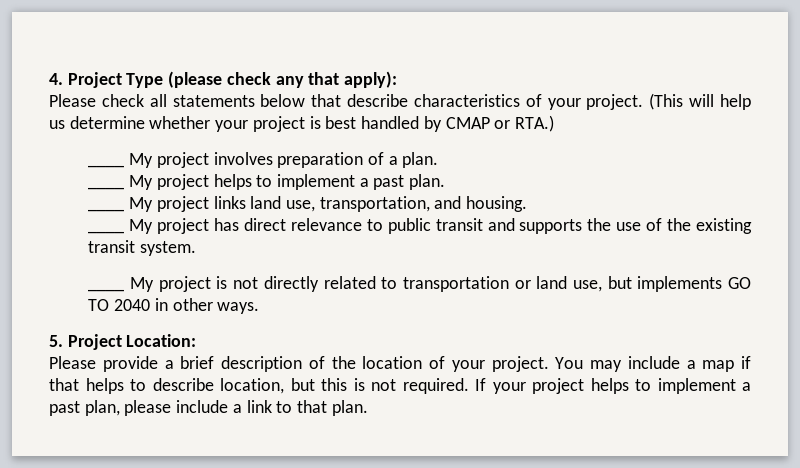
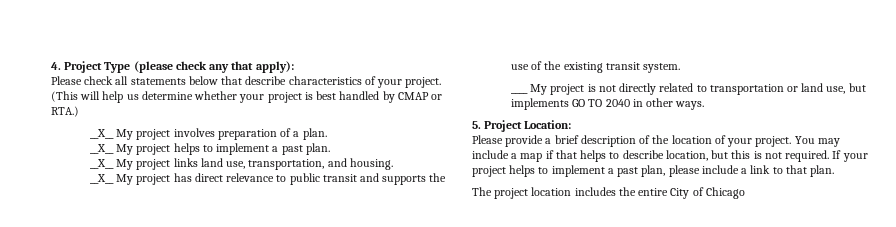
[88,165,125,168] ____ -> [89,129,114,139] __X__
[88,187,125,190] ____ -> [89,144,114,154] __X__
[88,209,125,212] ____ -> [89,159,114,169] __X__
[88,231,125,234] ____ -> [89,174,114,184] __X__
(368, 408) none -> [472,187,745,199] // The project location includes the entire City of Chicago

